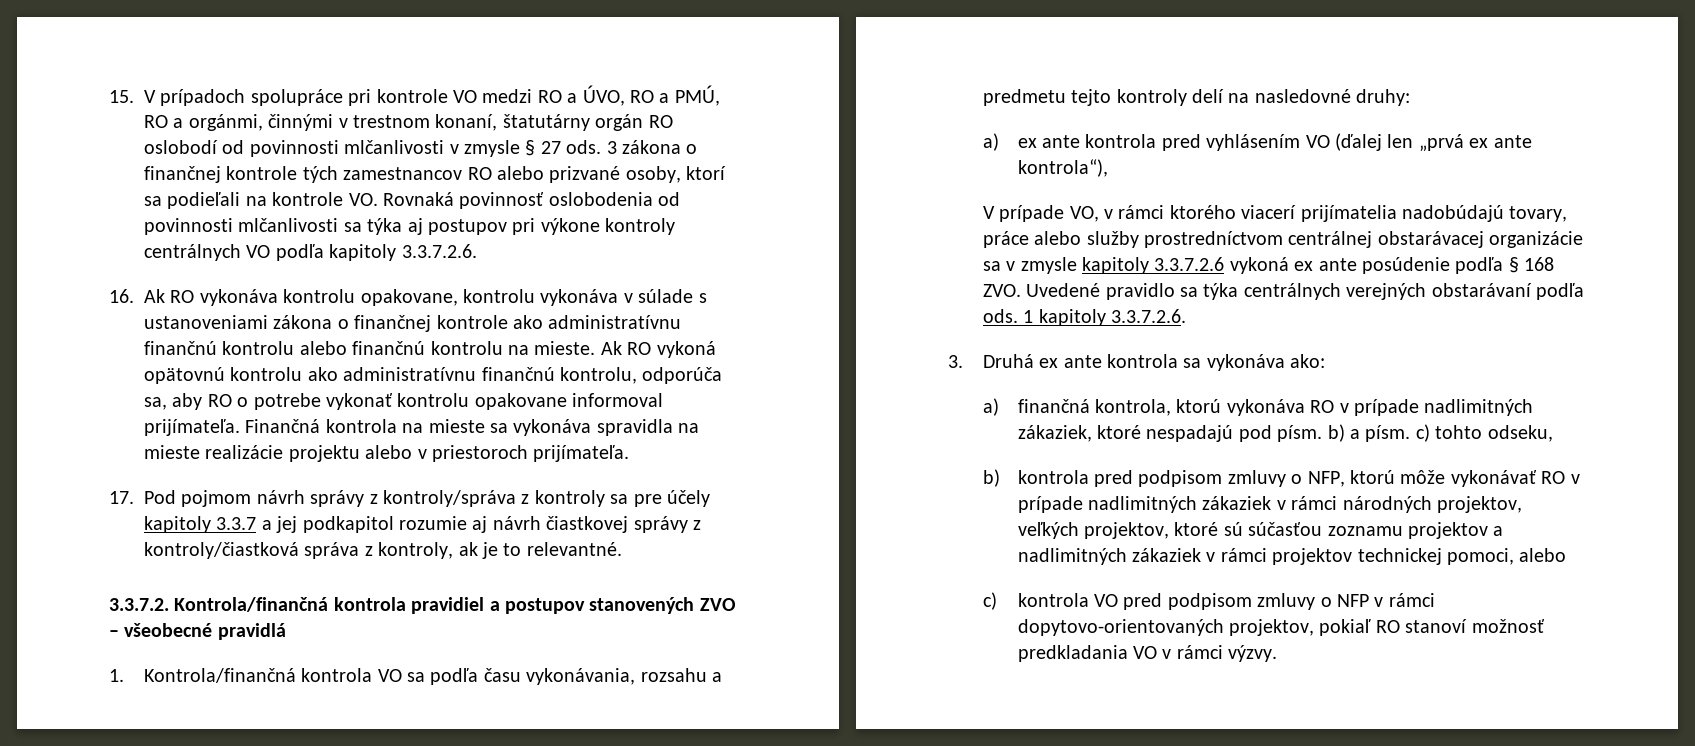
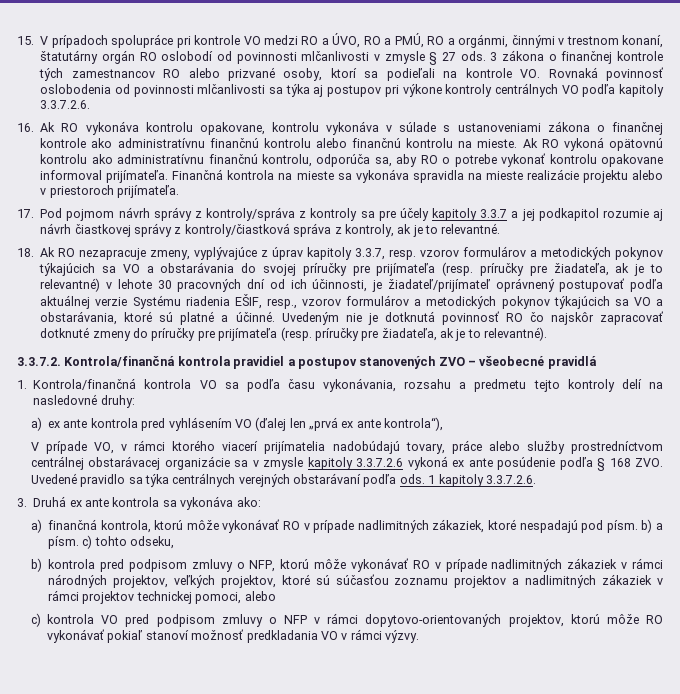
(622, 549) none -> [17,246,663,260] [39,262,663,276] [40,278,663,292] [40,294,663,309] [40,311,664,325] [40,327,548,341] // 18. Ak RO nezapracuje zmeny, vyplývajúce z úprav kapitoly 3.3.7, resp. vzorov formulárov a metodických pokynov týkajúcich sa VO a obstarávania do svojej príručky pre prijímateľa (resp. príručky pre žiadateľa, ak je to relevantné) v lehote 30 pracovných dní od ich účinnosti, je žiadateľ/prijímateľ oprávnený postupovať podľa aktuálnej verzie Systému riadenia EŠIF, resp., vzorov formulárov a metodických pokynov týkajúcich sa VO a obstarávania, ktoré sú platné a účinné. Uvedeným nie je dotknutá povinnosť RO čo najskôr zapracovať dotknuté zmeny do príručky pre prijímateľa (resp. príručky pre žiadateľa, ak je to relevantné).
[1226,399,1305,416] vykonáva -> [186,519,280,533] môže vykonávať
[1319,619,1400,636] pokiaľ RO -> [570,614,663,624] [47,629,143,643] ktorú môže RO vykonávať pokiaľ

